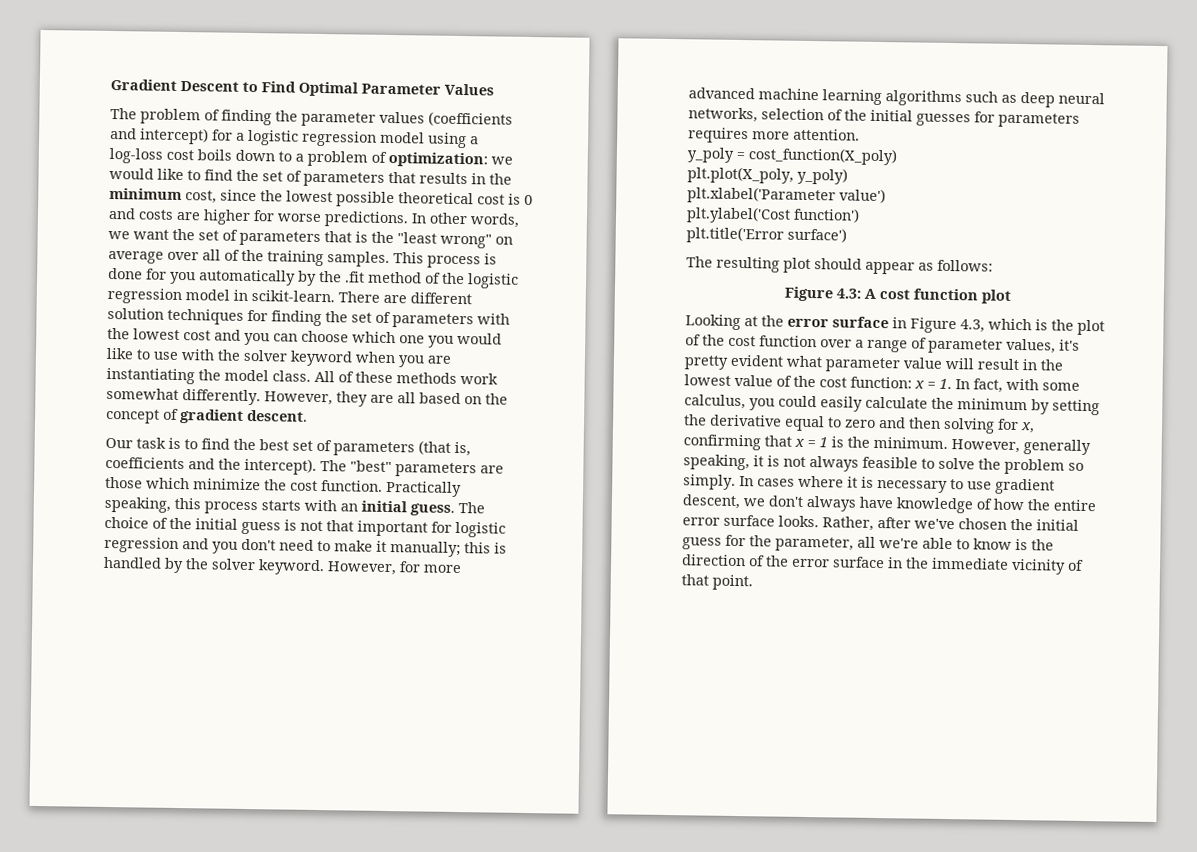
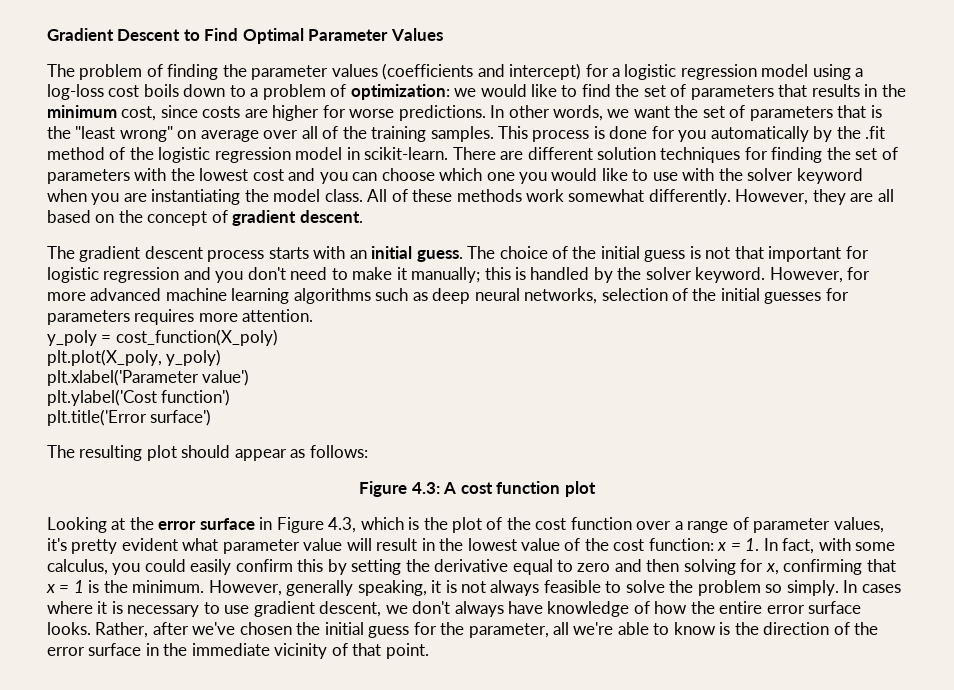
[260,190,533,208] [108,207,136,220] the lowest possible theoretical cost is 0 and -> (198, 111) none
[105,437,471,457] [105,456,504,478] [105,476,462,498] [104,496,201,513] Our task is to find the best set of parameters (that is, coefficients and the intercept). The "best" parameters are those which minimize the cost function. Practically speaking, this -> [47,246,203,262] The gradient descent
[865,396,1028,411] calculate the minimum -> [235,559,324,572] confirm this

